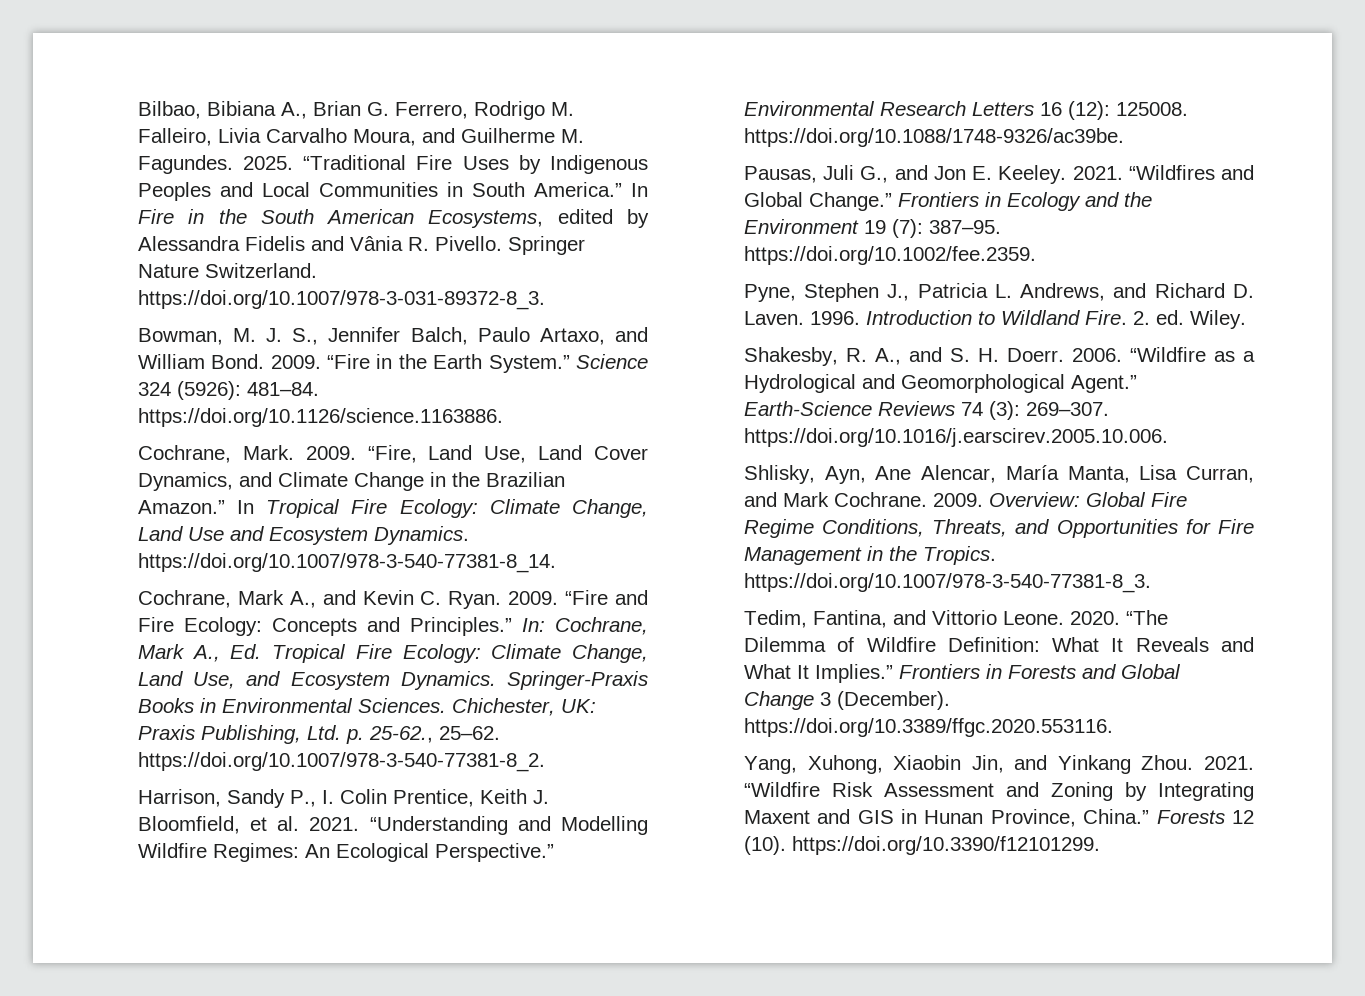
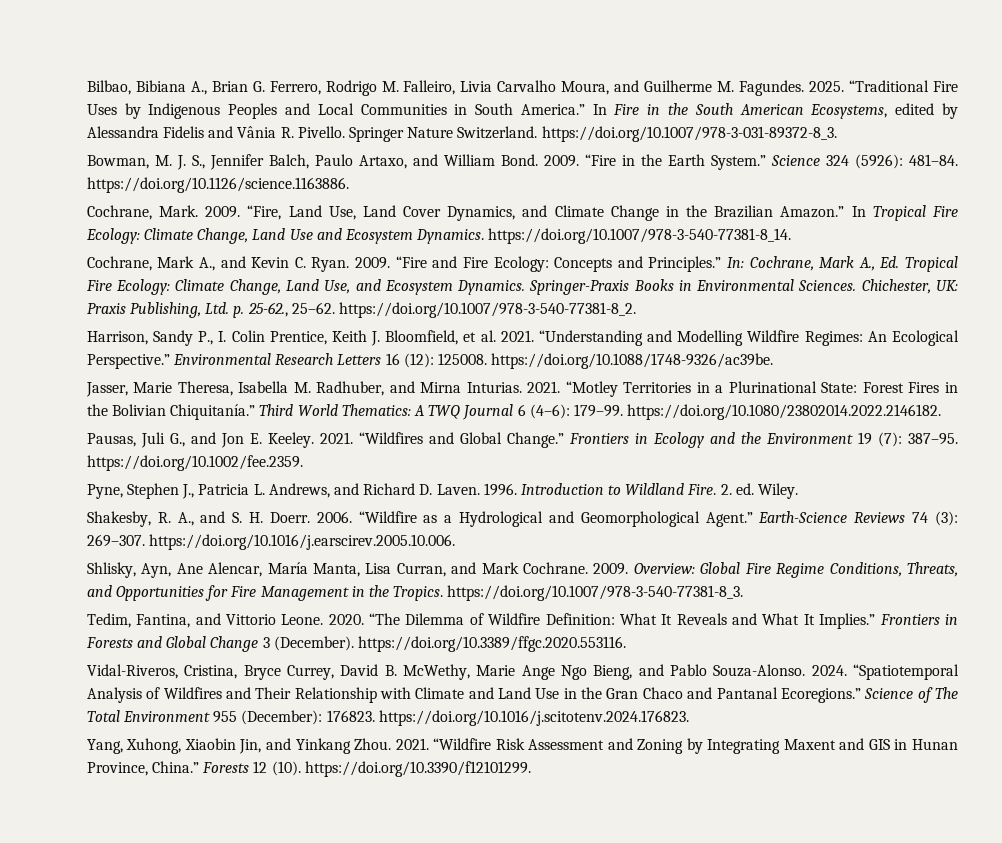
(1124, 137) none -> [85,381,958,397] [86,404,942,420] // Jasser, Marie Theresa, Isabella M. Radhuber, and Mirna Inturias. 2021. “Motley Territories in a Plurinational State: Forest Fires in the Bolivian Chiquitanía.” Third World Thematics: A TWQ Journal 6 (4–6): 179–99. https://doi.org/10.1080/23802014.2022.2146182.
(1113, 727) none -> [86,664,959,680] [86,687,959,703] [86,710,689,726] // Vidal-Riveros, Cristina, Bryce Currey, David B. McWethy, Marie Ange Ngo Bieng, and Pablo Souza-Alonso. 2024. “Spatiotemporal Analysis of Wildfires and Their Relationship with Climate and Land Use in the Gran Chaco and Pantanal Ecoregions.” Science of The Total Environment 955 (December): 176823. https://doi.org/10.1016/j.scitotenv.2024.176823.

